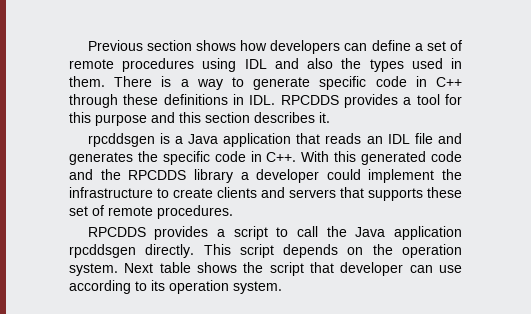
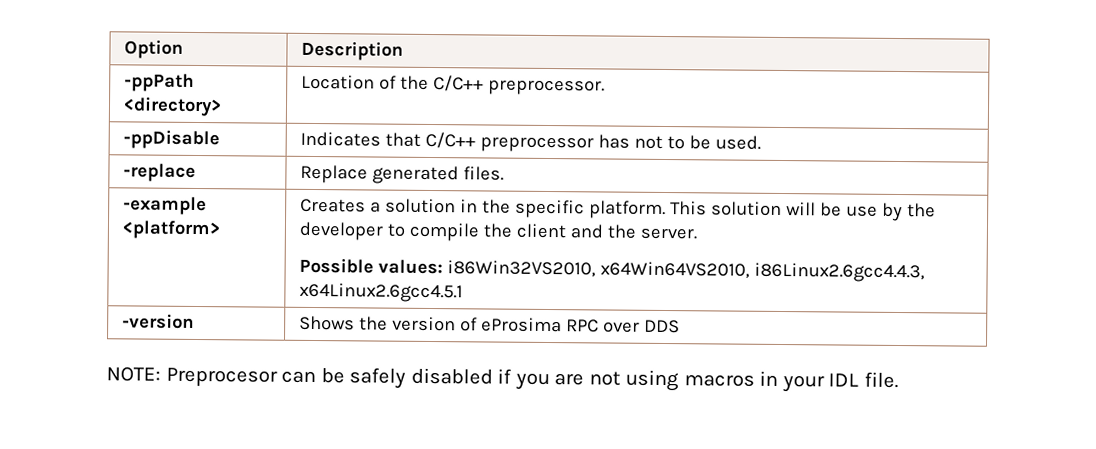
[87,40,462,54] [69,58,463,72] [69,76,462,90] [69,94,462,108] [69,112,330,126] [87,133,463,147] [69,151,463,165] [69,169,462,183] [69,187,462,201] [69,205,233,219] [87,226,463,240] [69,244,462,258] [69,262,462,276] [69,280,282,294] Previous section shows how developers can define a set of remote procedures using IDL and also the types used in them. There is a way to generate specific code in C++ through these definitions in IDL. RPCDDS provides a tool for this purpose and this section describes it. // rpcddsgen is a Java application that reads an IDL file and generates the specific code in C++. With this generated code and the RPCDDS library a developer could implement the infrastructure to create clients and servers that supports these set of remote procedures. // RPCDDS provides a script to call the Java application rpcddsgen directly. This script depends on the operation system. Next table shows the script that developer can use according to its operation system. -> [123,39,184,59] [300,40,404,61] [123,73,195,92] [122,96,222,117] [300,74,605,96] [122,129,220,150] [299,131,761,153] [122,163,196,182] [299,164,504,185] [122,196,207,216] [121,220,221,240] [299,198,936,222] [298,221,697,242] [298,257,925,283] [298,282,463,303] [121,313,195,329] [298,315,680,334] [106,366,900,393] Option | Description // -ppPath <directory> | Location of the C/C++ preprocessor. // -ppDisable | Indicates that C/C++ preprocessor has not to be used. // -replace | Replace generated files. // -example <platform> | Creates a solution in the specific platform. This solution will be use by the developer to compile the client and the server. // Possible values: i86Win32VS2010, x64Win64VS2010, i86Linux2.6gcc4.4.3, x64Linux2.6gcc4.5.1 // -version | Shows the version of eProsima RPC over DDS // NOTE: Preprocesor can be safely disabled if you are not using macros in your IDL file.

